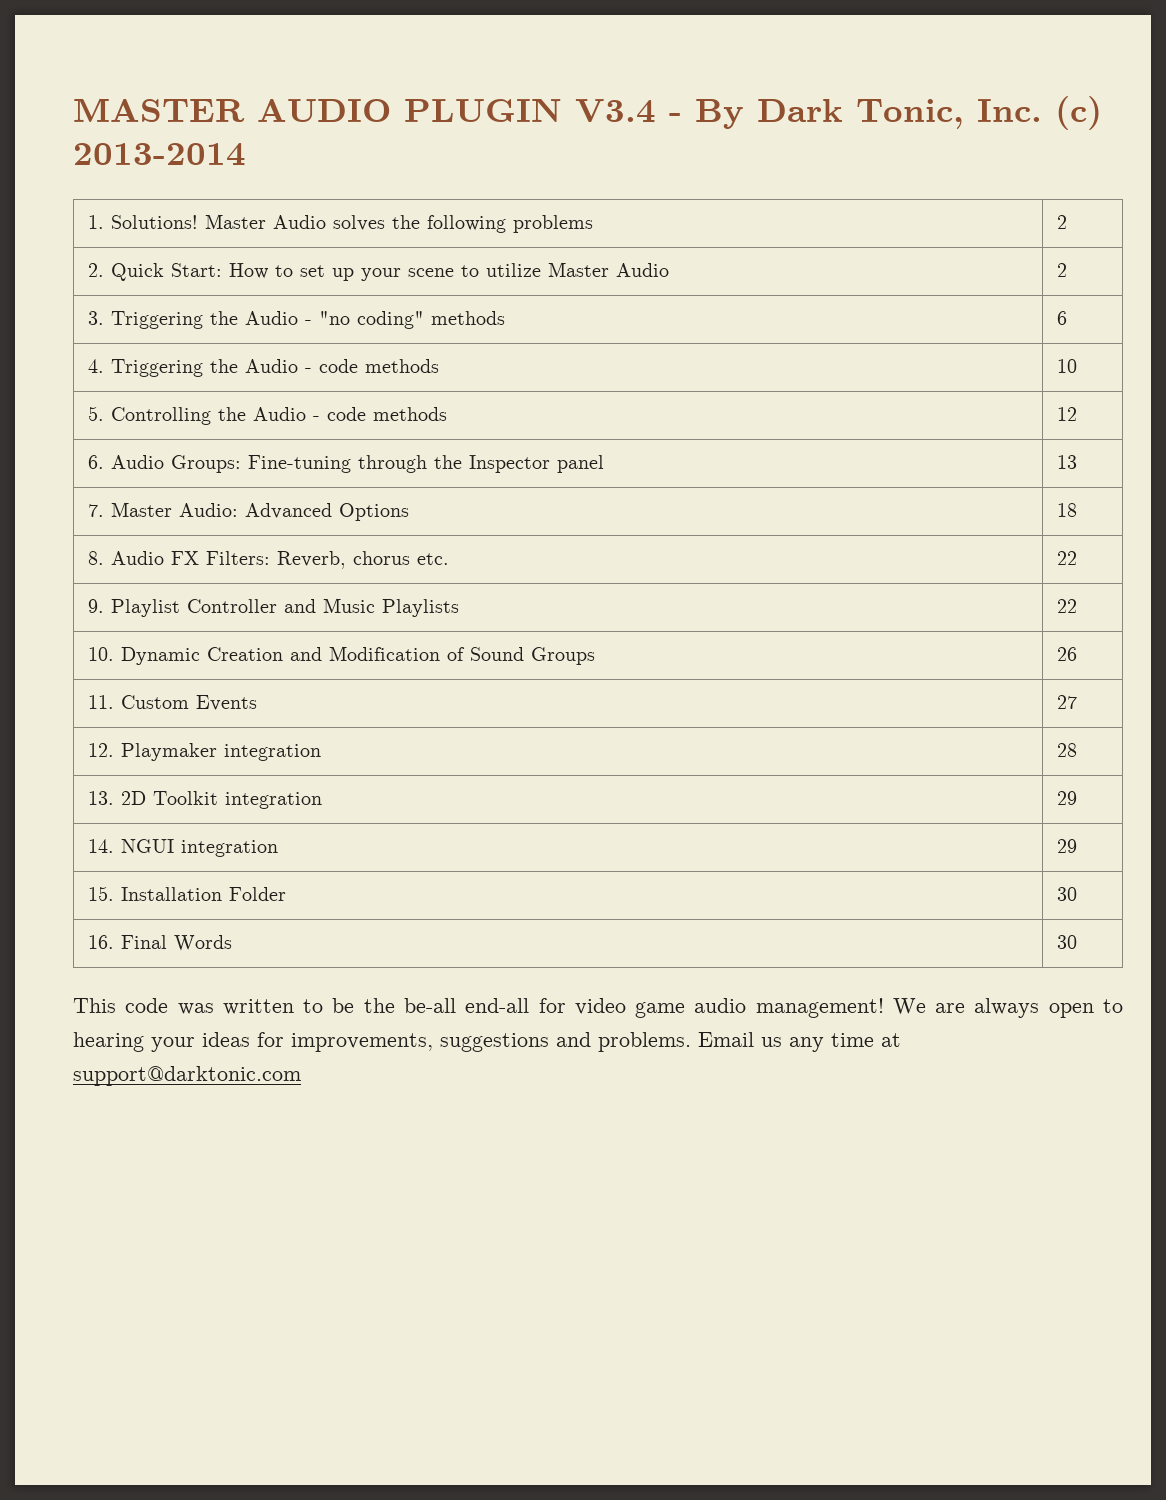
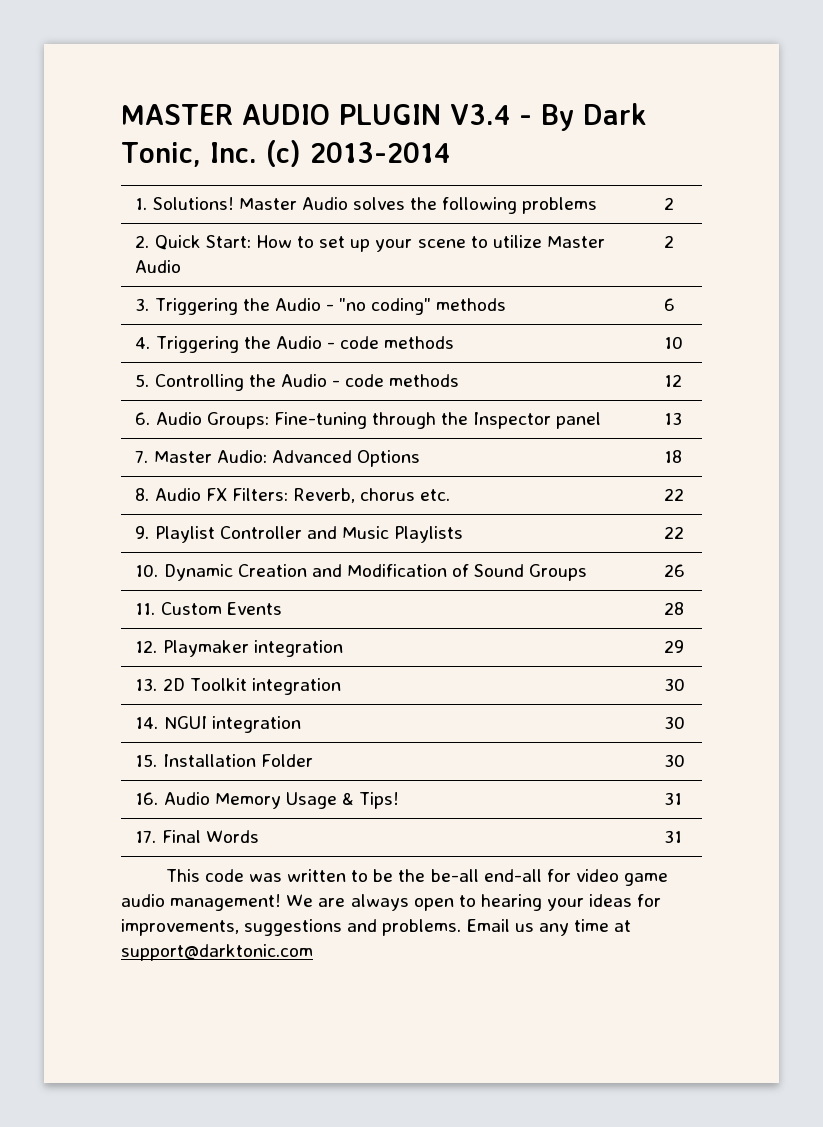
[1056,695,1077,709] 27 -> [664,602,685,615] 28
[1056,743,1077,757] 28 -> [664,640,685,653] 29
[1056,791,1077,805] 29 -> [664,678,686,691] 30
[1056,839,1077,853] 29 -> [664,716,686,729] 30
(114, 942) none -> [163,792,400,809] [664,792,683,805] [135,830,157,843] Audio Memory Usage & Tips! | 31 // 17.
[1056,935,1077,949] 30 -> [664,830,683,843] 31

